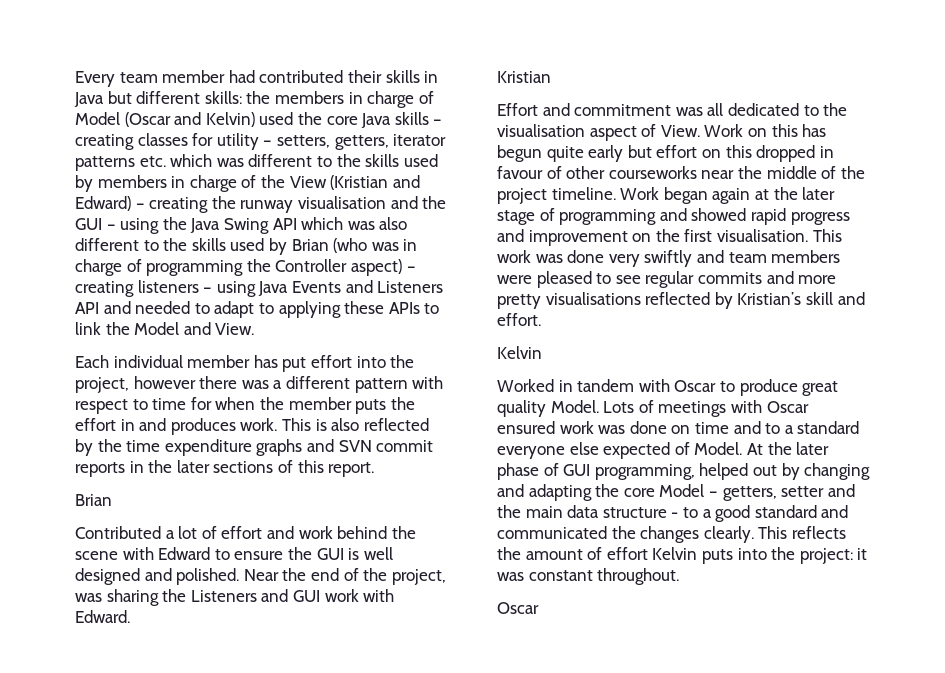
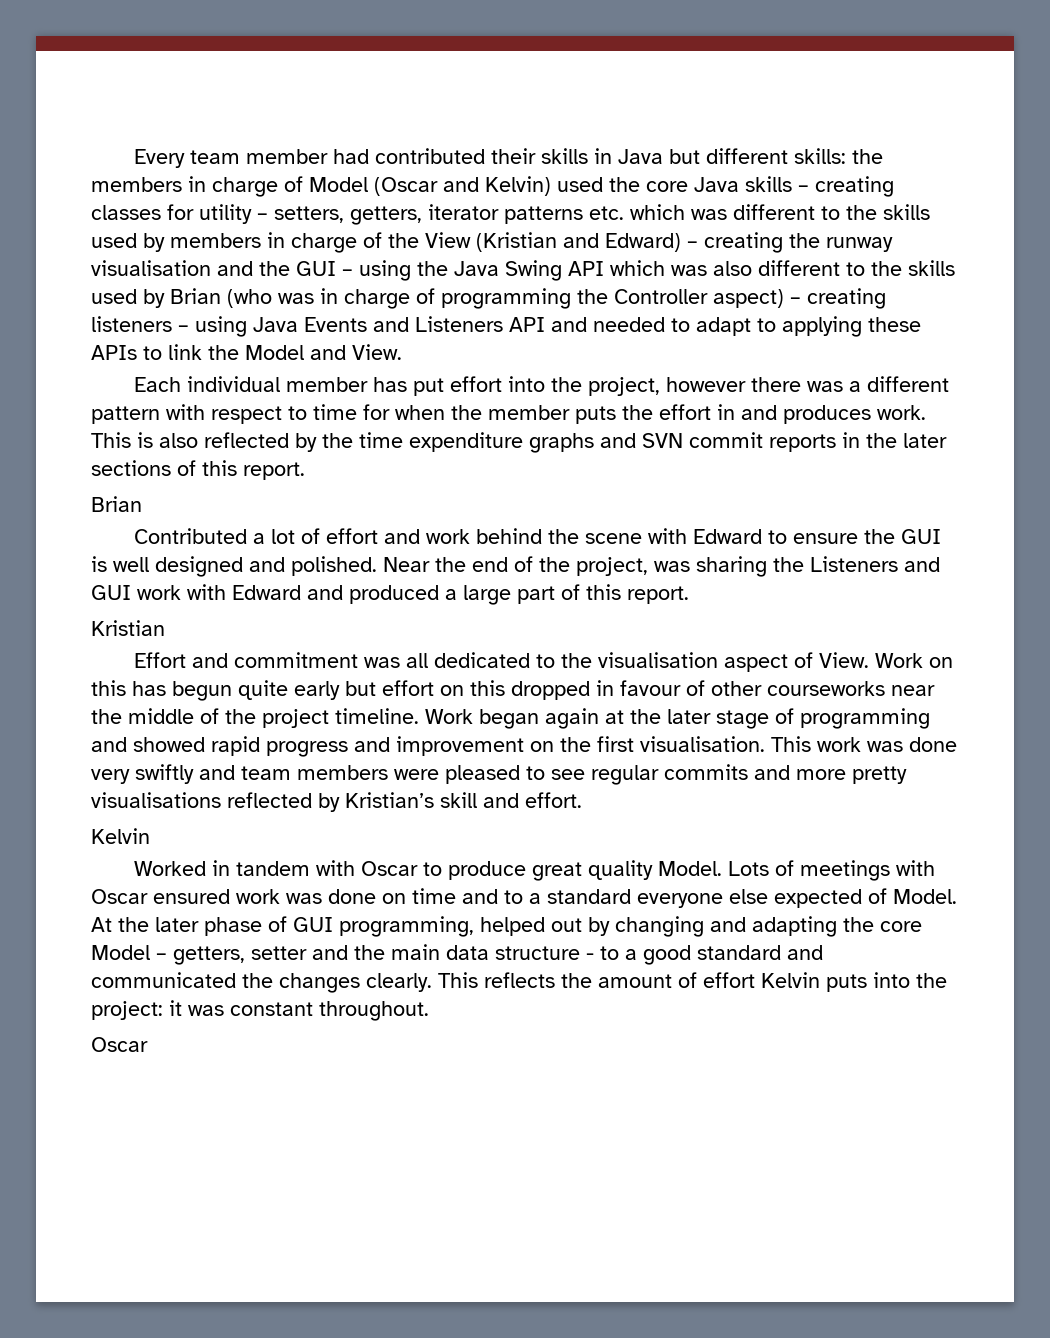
[75,610,130,623] Edward. -> [232,584,689,605] Edward and produced a large part of this report.

